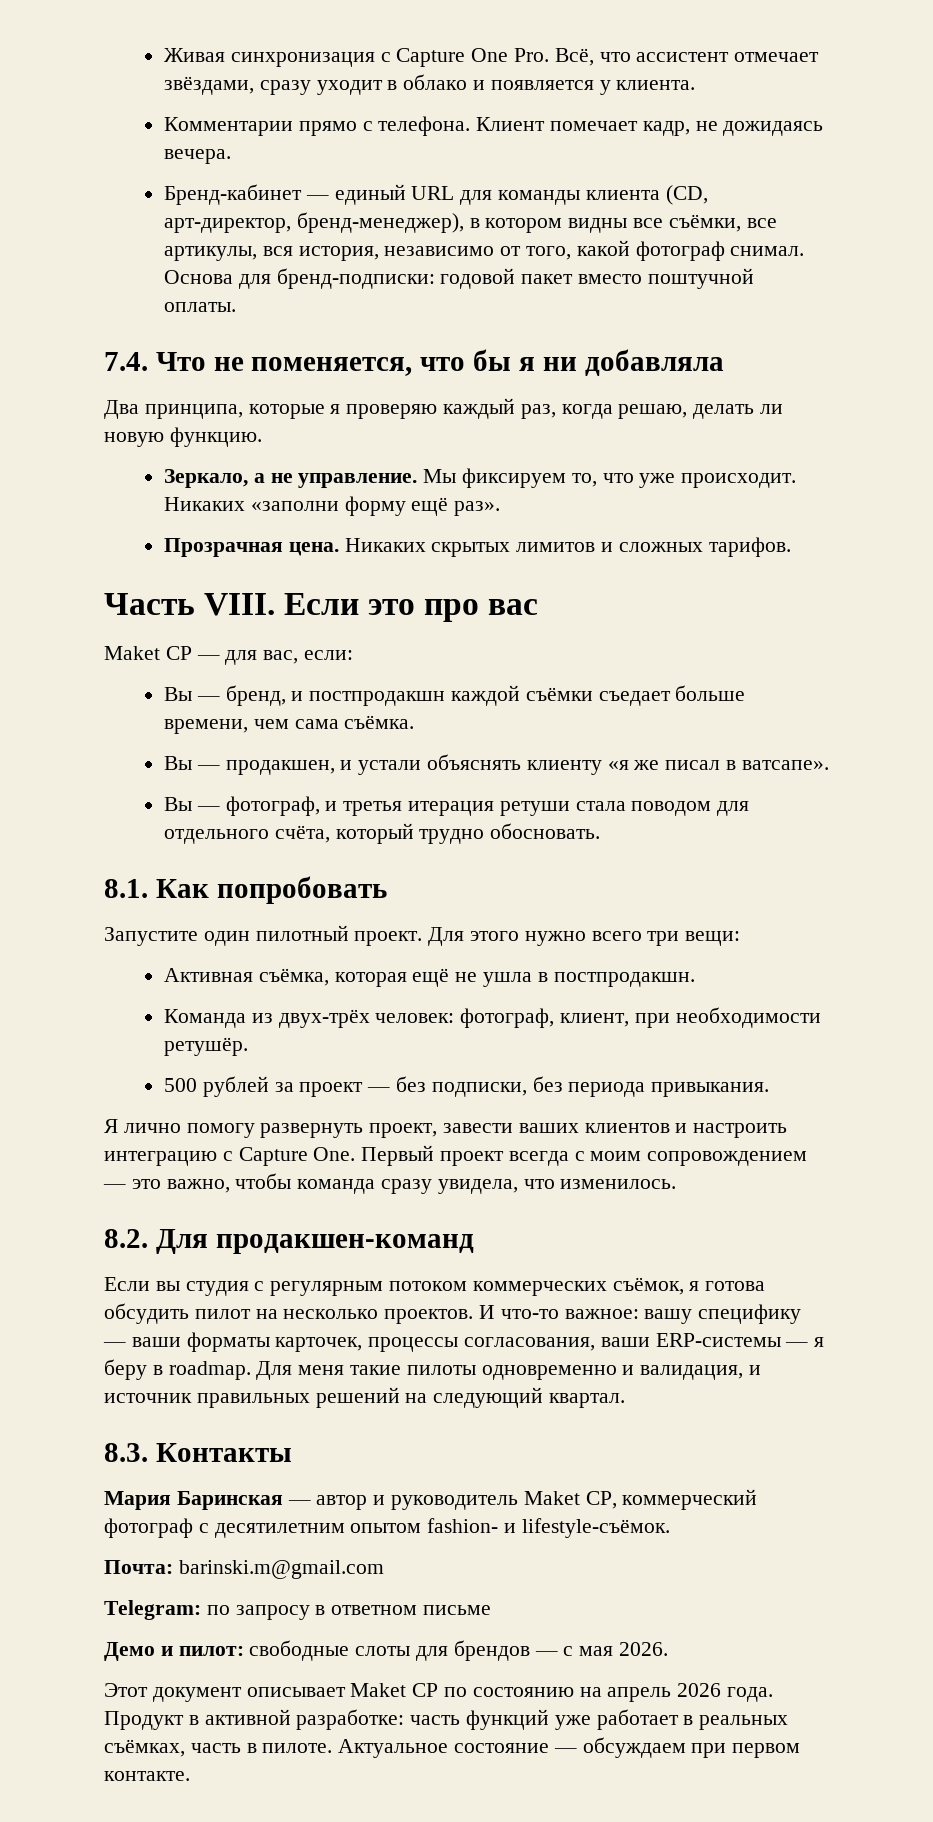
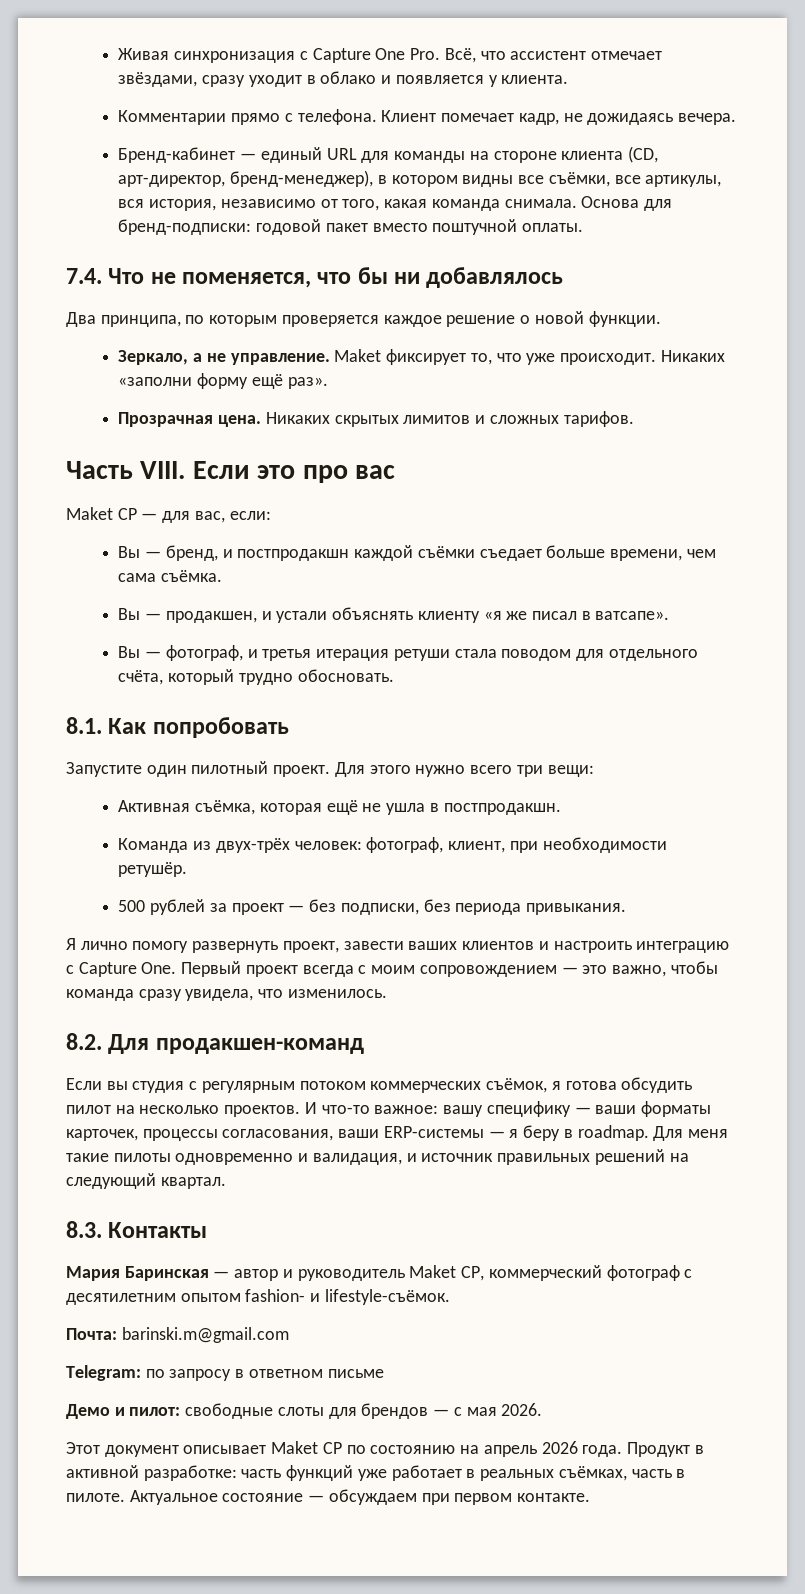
(580, 197) none -> [469,151,557,163] на стороне
[576,240,805,261] какой фотограф снимал. -> [384,199,577,211] какая команда снимала.
[518,349,724,376] я ни добавляла -> [394,267,564,288] ни добавлялось
[248,398,784,419] [104,427,262,447] которые я проверяю каждый раз, когда решаю, делать ли новую функцию. -> [185,311,661,327] по которым проверяется каждое решение о новой функции.
[423,468,566,488] Мы фиксируем -> [334,349,467,365] Maket фиксирует

